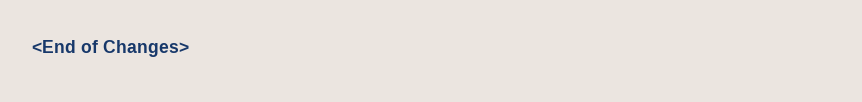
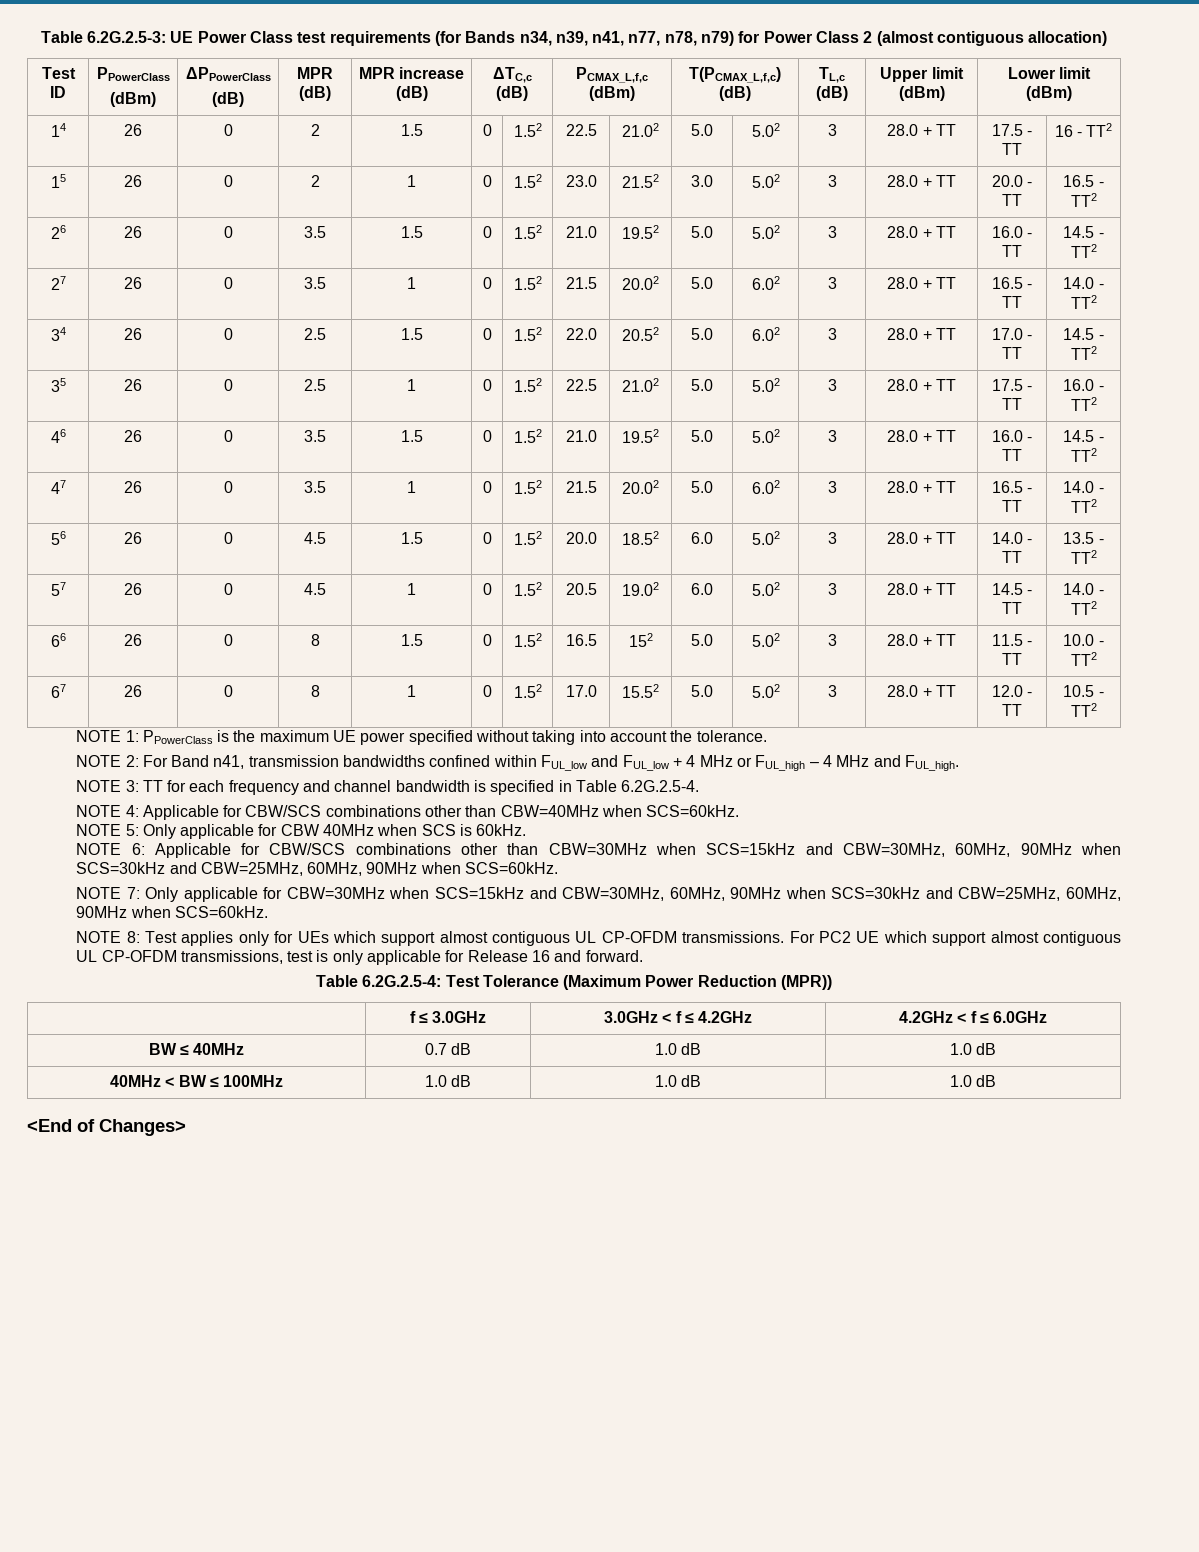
(32, 46) none -> [40,31,1108,46] [41,67,76,79] [50,86,66,98] [96,67,170,81] [110,92,156,107] [185,67,271,81] [212,92,244,107] [297,67,333,79] [299,86,331,101] [358,67,465,79] [395,86,428,101] [492,67,532,83] [496,86,528,101] [576,67,648,83] [589,86,635,101] [689,67,781,83] [719,86,751,101] [819,67,845,83] [816,86,848,101] [880,67,964,82] [898,86,945,101] [1007,67,1092,79] [1026,86,1072,101] [50,123,66,137] [124,124,142,136] [223,124,233,136] [310,124,320,136] [400,124,423,136] [482,124,492,136] [513,123,542,137] [565,124,597,136] [622,123,659,137] [691,124,713,136] [751,123,780,137] [827,124,837,136] [887,124,956,136] [991,124,1033,136] [1002,143,1022,155] [1054,123,1113,137] [50,174,66,188] [124,175,142,187] [223,175,233,187] [310,175,320,187] [407,175,416,187] [482,175,492,187] [513,174,542,188] [565,175,597,187] [622,174,659,188] [691,175,713,187] [751,174,780,188] [827,175,837,187] [887,175,956,187] [991,175,1033,187] [1002,194,1022,206] [1063,175,1104,187] [1070,193,1097,207] [50,225,66,239] [124,226,142,238] [223,226,233,238] [304,226,326,238] [400,226,423,238] [482,226,492,238] [513,225,542,239] [565,226,597,238] [622,225,659,239] [691,226,713,238] [751,225,780,239] [827,226,837,238] [887,226,956,238] [991,226,1033,238] [1002,245,1022,257] [1063,226,1104,238] [1070,244,1097,258] [50,276,66,290] [124,277,142,289] [223,277,233,289] [304,277,326,289] [407,277,416,289] [482,277,492,289] [513,276,542,290] [565,277,597,289] [622,276,659,290] [691,277,713,289] [751,276,780,290] [827,277,837,289] [887,277,956,289] [991,277,1033,289] [1002,296,1022,308] [1063,277,1104,289] [1070,295,1097,309] [50,327,66,341] [124,328,142,340] [223,328,233,340] [304,328,326,340] [400,328,423,340] [482,328,492,340] [513,327,542,341] [565,328,597,340] [622,327,659,341] [691,328,713,340] [751,327,780,341] [827,328,837,340] [887,328,956,340] [991,328,1033,340] [1002,347,1022,359] [1063,328,1104,340] [1070,346,1097,360] [50,378,66,392] [124,379,142,391] [223,379,233,391] [304,379,326,391] [407,379,416,391] [482,379,492,391] [513,378,542,392] [565,379,597,391] [622,378,659,392] [691,379,713,391] [751,378,780,392] [827,379,837,391] [887,379,956,391] [991,379,1033,391] [1002,398,1022,410] [1063,379,1104,391] [1070,397,1097,411] [50,429,66,443] [124,430,142,442] [223,430,233,442] [304,430,326,442] [400,430,423,442] [482,430,492,442] [513,429,542,443] [565,430,597,442] [622,429,659,443] [691,430,713,442] [751,429,780,443] [827,430,837,442] [887,430,956,442] [991,430,1033,442] [1002,449,1022,461] [1063,430,1104,442] [1070,448,1097,462] [50,480,66,494] [124,481,142,493] [223,481,233,493] [304,481,326,493] [407,481,416,493] [482,481,492,493] [513,480,542,494] [565,481,597,493] [622,480,659,494] [691,481,713,493] [751,480,780,494] [827,481,837,493] [887,481,956,493] [991,481,1033,493] [1002,500,1022,512] [1063,481,1104,493] [1070,499,1097,513] [50,531,66,545] [124,532,142,544] [223,532,233,544] [304,532,326,544] [400,532,423,544] [482,532,492,544] [513,531,542,545] [565,532,597,544] [622,531,659,545] [691,532,713,544] [751,531,780,545] [827,532,837,544] [887,532,956,544] [991,532,1033,544] [1002,551,1022,563] [1063,532,1104,544] [1070,550,1097,564] [50,582,66,596] [124,583,142,595] [223,583,233,595] [304,583,326,595] [407,583,416,595] [482,583,492,595] [513,582,542,596] [565,583,597,595] [622,582,659,596] [691,583,713,595] [751,582,780,596] [827,583,837,595] [887,583,956,595] [991,583,1033,595] [1002,602,1022,614] [1063,583,1104,595] [1070,601,1097,615] [50,633,66,647] [124,634,142,646] [223,634,233,646] [310,634,320,646] [400,634,423,646] [482,634,492,646] [513,633,542,647] [565,634,597,646] [628,633,653,647] [691,634,713,646] [751,633,780,647] [827,634,837,646] [887,634,956,646] [991,634,1033,646] [1002,653,1022,665] [1063,634,1104,646] [1070,652,1097,666] [50,684,66,698] [124,685,142,697] [223,685,233,697] [310,685,320,697] [407,685,416,697] [482,685,492,697] [513,684,542,698] [565,685,597,697] [622,684,659,698] [691,685,713,697] [751,684,780,698] [827,685,837,697] [887,685,956,697] [991,685,1033,697] [1002,704,1022,716] [1063,685,1104,697] [1070,703,1097,717] [76,730,767,745] [76,755,959,771] [76,780,700,795] [76,805,740,820] [76,824,527,839] [76,843,1121,858] [76,862,559,876] [76,887,1122,902] [76,906,268,918] [76,931,1122,946] [76,950,643,965] [315,975,833,990] [409,1011,487,1023] [603,1011,753,1023] [898,1011,1048,1023] [148,1043,245,1055] [424,1043,472,1055] [654,1043,702,1055] [949,1043,997,1055] [109,1075,284,1087] [424,1075,472,1087] [654,1075,702,1087] [949,1075,997,1087] Table 6.2G.2.5-3: UE Power Class test requirements (for Bands n34, n39, n41, n77, n78, n79) for Power Class 2 (almost contiguous allocation) // Test ID | PPowerClass // (dBm) | ΔPPowerClass // (dB) | MPR (dB) | MPR increase (dB) | ΔTC,c (dB) | PCMAX_L,f,c (dBm) | T(PCMAX_L,f,c) (dB) | TL,c (dB) | Upper limit (dBm) | Lower limit (dBm) // 14 | 26 | 0 | 2 | 1.5 | 0 | 1.52 | 22.5 | 21.02 | 5.0 | 5.02 | 3 | 28.0 + TT | 17.5 - TT | 16 - TT2 // 15 | 26 | 0 | 2 | 1 | 0 | 1.52 | 23.0 | 21.52 | 3.0 | 5.02 | 3 | 28.0 + TT | 20.0 - TT | 16.5 - TT2 // 26 | 26 | 0 | 3.5 | 1.5 | 0 | 1.52 | 21.0 | 19.52 | 5.0 | 5.02 | 3 | 28.0 + TT | 16.0 - TT | 14.5 - TT2 // 27 | 26 | 0 | 3.5 | 1 | 0 | 1.52 | 21.5 | 20.02 | 5.0 | 6.02 | 3 | 28.0 + TT | 16.5 - TT | 14.0 - TT2 // 34 | 26 | 0 | 2.5 | 1.5 | 0 | 1.52 | 22.0 | 20.52 | 5.0 | 6.02 | 3 | 28.0 + TT | 17.0 - TT | 14.5 - TT2 // 35 | 26 | 0 | 2.5 | 1 | 0 | 1.52 | 22.5 | 21.02 | 5.0 | 5.02 | 3 | 28.0 + TT | 17.5 - TT | 16.0 - TT2 // 46 | 26 | 0 | 3.5 | 1.5 | 0 | 1.52 | 21.0 | 19.52 | 5.0 | 5.02 | 3 | 28.0 + TT | 16.0 - TT | 14.5 - TT2 // 47 | 26 | 0 | 3.5 | 1 | 0 | 1.52 | 21.5 | 20.02 | 5.0 | 6.02 | 3 | 28.0 + TT | 16.5 - TT | 14.0 - TT2 // 56 | 26 | 0 | 4.5 | 1.5 | 0 | 1.52 | 20.0 | 18.52 | 6.0 | 5.02 | 3 | 28.0 + TT | 14.0 - TT | 13.5 - TT2 // 57 | 26 | 0 | 4.5 | 1 | 0 | 1.52 | 20.5 | 19.02 | 6.0 | 5.02 | 3 | 28.0 + TT | 14.5 - TT | 14.0 - TT2 // 66 | 26 | 0 | 8 | 1.5 | 0 | 1.52 | 16.5 | 152 | 5.0 | 5.02 | 3 | 28.0 + TT | 11.5 - TT | 10.0 - TT2 // 67 | 26 | 0 | 8 | 1 | 0 | 1.52 | 17.0 | 15.52 | 5.0 | 5.02 | 3 | 28.0 + TT | 12.0 - TT | 10.5 - TT2 // NOTE 1: PPowerClass is the maximum UE power specified without taking into account the tolerance. // NOTE 2: For Band n41, transmission bandwidths confined within FUL_low and FUL_low + 4 MHz or FUL_high – 4 MHz and FUL_high. // NOTE 3: TT for each frequency and channel bandwidth is specified in Table 6.2G.2.5-4. // NOTE 4: Applicable for CBW/SCS combinations other than CBW=40MHz when SCS=60kHz. // NOTE 5: Only applicable for CBW 40MHz when SCS is 60kHz. // NOTE 6: Applicable for CBW/SCS combinations other than CBW=30MHz when SCS=15kHz and CBW=30MHz, 60MHz, 90MHz when SCS=30kHz and CBW=25MHz, 60MHz, 90MHz when SCS=60kHz. // NOTE 7: Only applicable for CBW=30MHz when SCS=15kHz and CBW=30MHz, 60MHz, 90MHz when SCS=30kHz and CBW=25MHz, 60MHz, 90MHz when SCS=60kHz. // NOTE 8: Test applies only for UEs which support almost contiguous UL CP-OFDM transmissions. For PC2 UE which support almost contiguous UL CP-OFDM transmissions, test is only applicable for Release 16 and forward. // Table 6.2G.2.5-4: Test Tolerance (Maximum Power Reduction (MPR)) // | f ≤ 3.0GHz | 3.0GHz < f ≤ 4.2GHz | 4.2GHz < f ≤ 6.0GHz // BW ≤ 40MHz | 0.7 dB | 1.0 dB | 1.0 dB // 40MHz < BW ≤ 100MHz | 1.0 dB | 1.0 dB | 1.0 dB //

